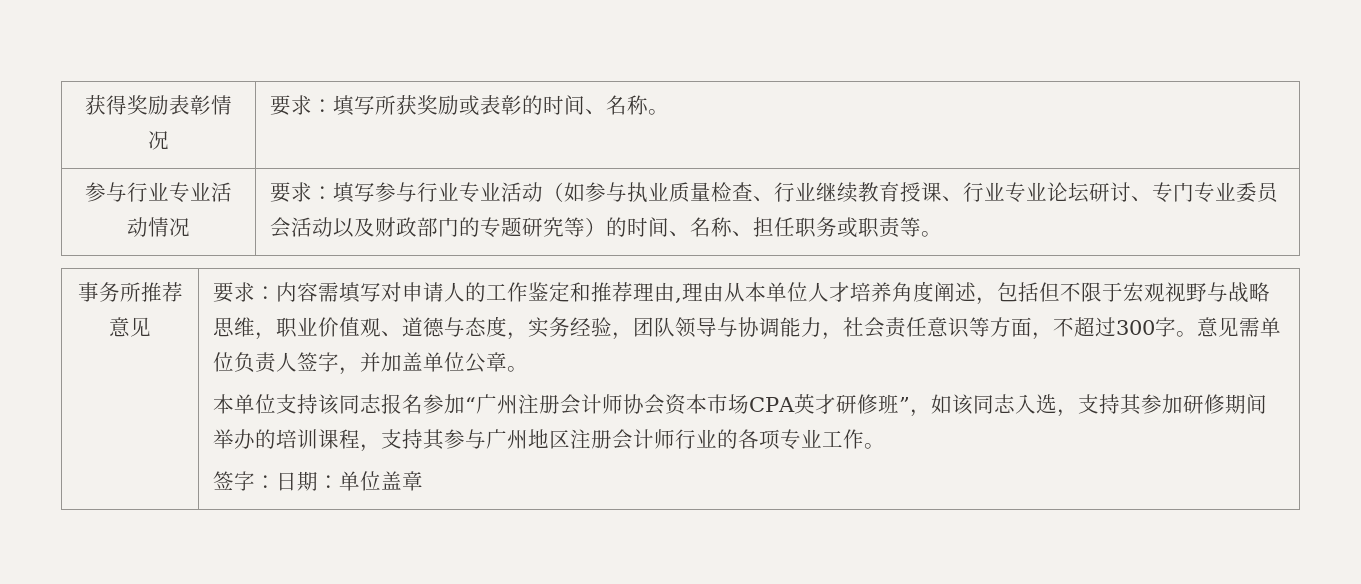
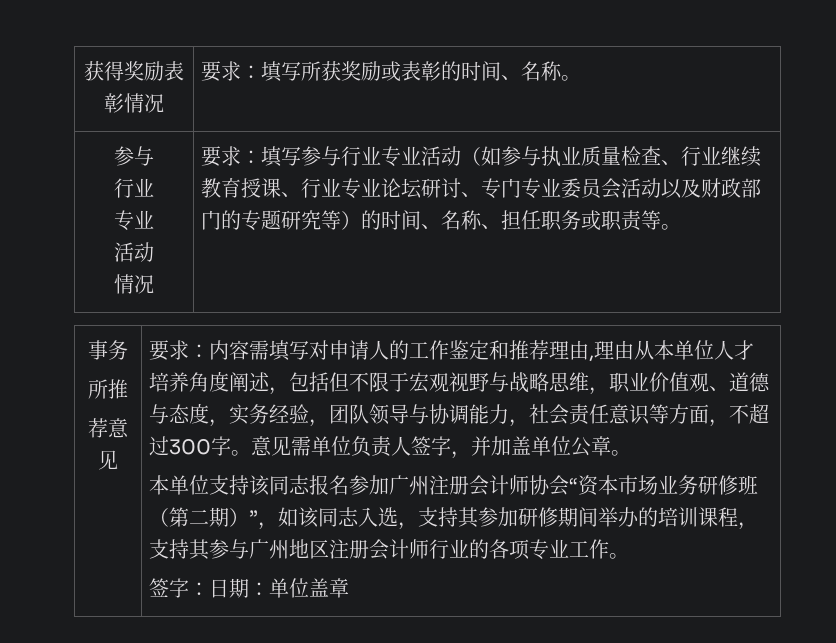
[127,182,232,203] [127,217,148,237] 行业专业活动 -> [114,178,154,198] [114,210,154,231] [114,242,154,262] // 行业 // 专业 // 活动 //
(120, 292) none -> (128, 350) //
(162, 292) none -> (128, 389) //
[465,397,477,412] “ -> (390, 485) none
(666, 404) none -> [569,478,579,493] “
[749,394,900,414] CPA英才研修班 -> [658,475,759,495] [149,507,250,527] 业务研修班（第二期）

